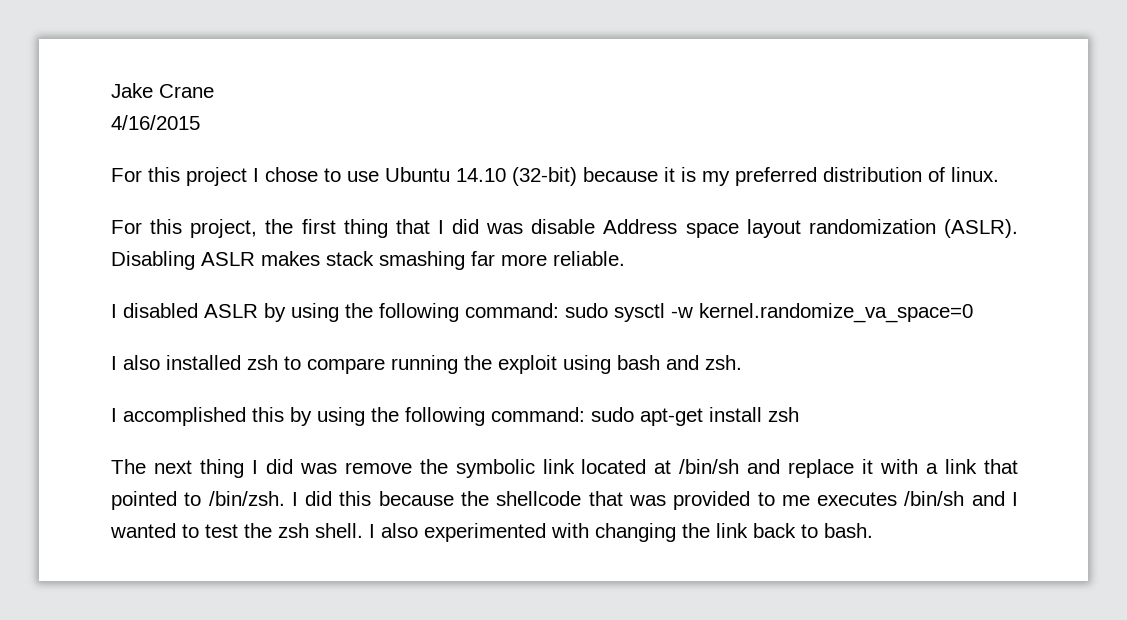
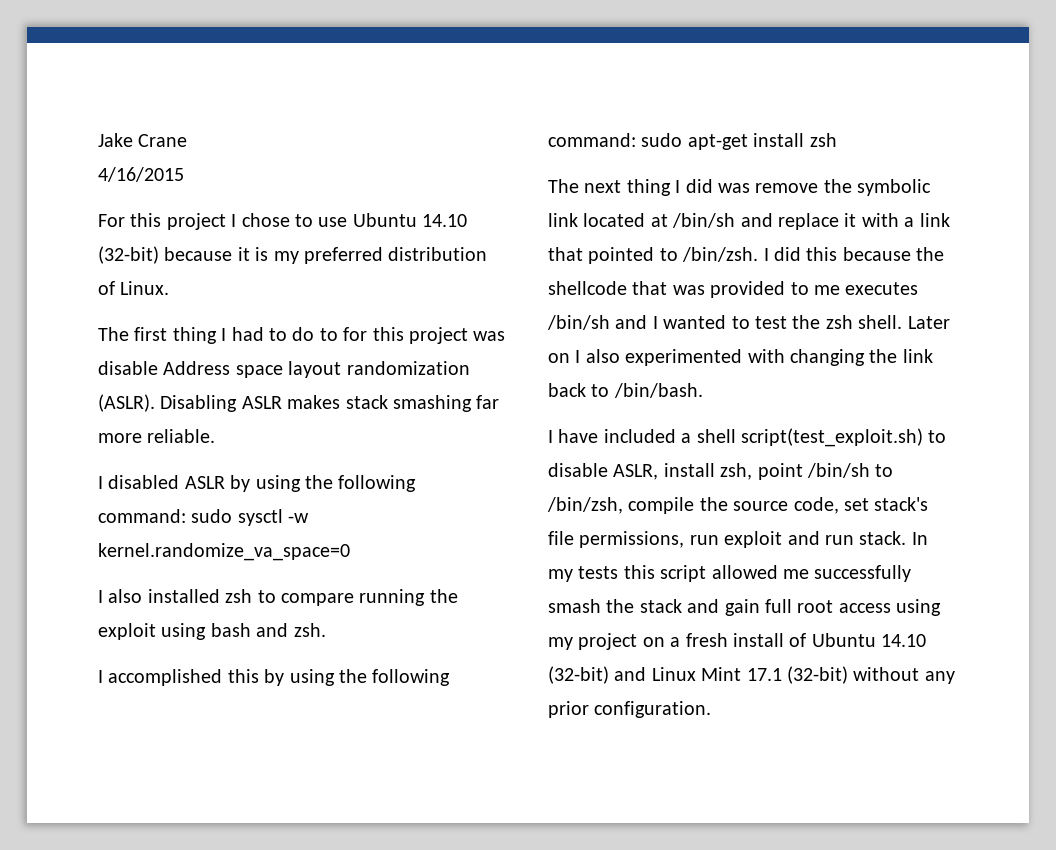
[951,167,999,182] [111,219,480,238] linux. // For this project, the first thing that I did -> [120,281,170,295] [98,327,468,344] Linux. // The first thing I had to do to for this project
(363, 530) none -> [907,316,950,329] [548,353,570,363] Later on
[824,523,873,538] bash. -> [613,383,703,398] [548,428,947,447] [548,463,894,480] [547,497,929,514] [548,531,928,548] [548,565,912,582] [548,599,942,616] [548,633,927,650] [548,666,955,684] [548,701,712,718] /bin/bash. // I have included a shell script(test_exploit.sh) to disable ASLR, install zsh, point /bin/sh to /bin/zsh, compile the source code, set stack's file permissions, run exploit and run stack. In my tests this script allowed me successfully smash the stack and gain full root access using my project on a fresh install of Ubuntu 14.10 (32-bit) and Linux Mint 17.1 (32-bit) without any prior configuration.

